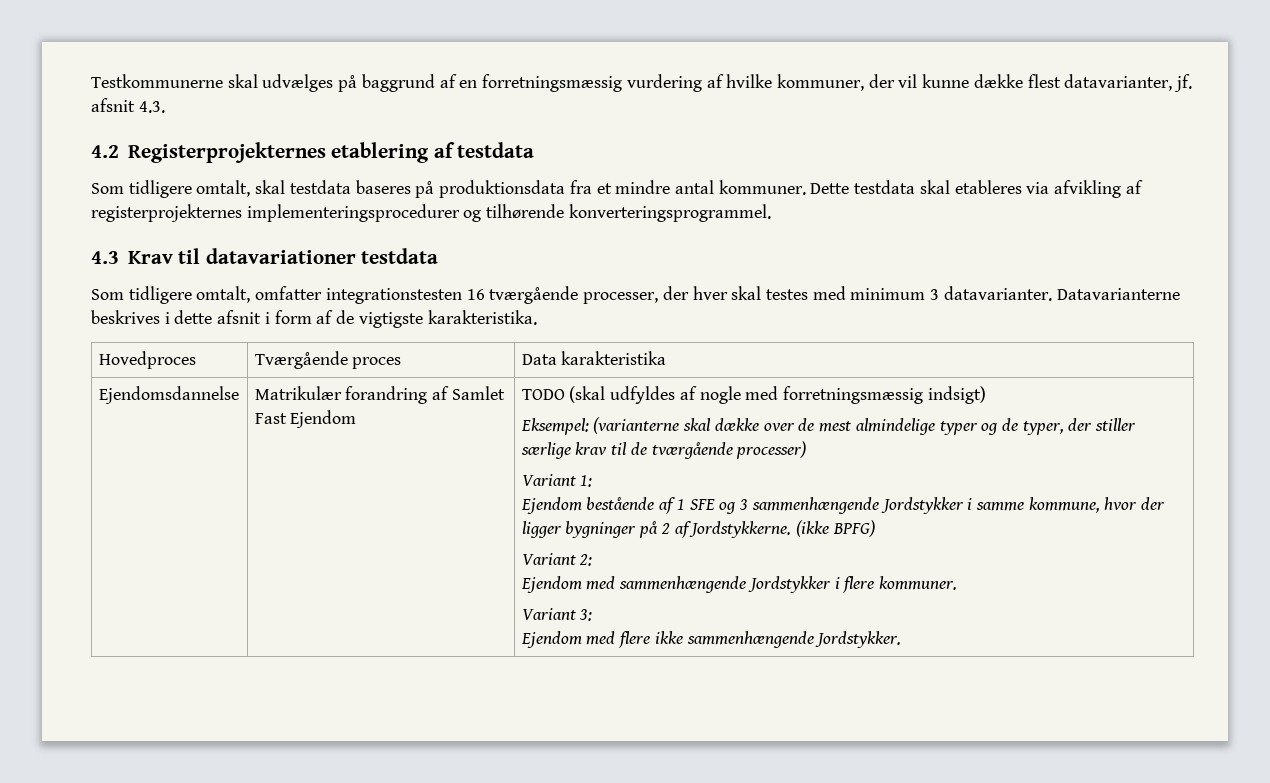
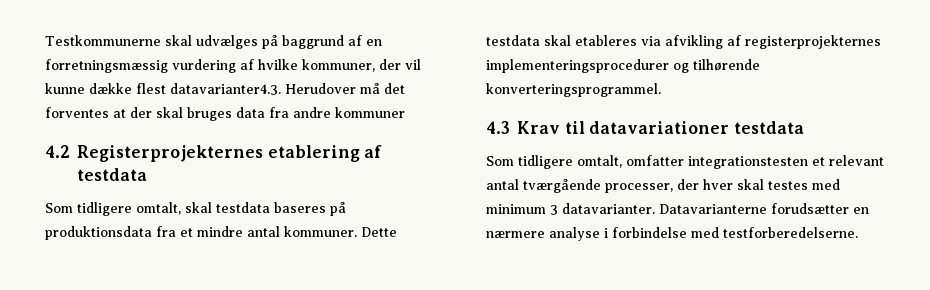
[1064,74,1193,92] [91,98,165,113] datavarianter, jf. afsnit 4.3. -> [170,83,405,95] [45,107,405,121] datavarianter4.3. Herudover må det forventes at der skal bruges data fra andre kommuner
[466,289,485,300] 16 -> [812,155,884,166] [486,179,519,190] et relevant antal
[91,310,537,328] [98,351,196,369] [254,351,402,369] [521,351,667,365] [98,386,239,404] [254,386,505,404] [254,410,357,428] [521,386,986,404] [520,417,1137,435] [520,441,807,459] [521,474,593,487] [520,497,1166,514] [521,520,875,538] [521,553,593,566] [520,576,958,593] [521,608,593,621] [520,631,902,648] beskrives i dette afsnit i form af de vigtigste karakteristika. // Hovedproces | Tværgående proces | Data karakteristika // Ejendomsdannelse | Matrikulær forandring af Samlet Fast Ejendom | TODO (skal udfyldes af nogle med forretningsmæssig indsigt) // Eksempel: (varianterne skal dække over de mest almindelige typer og de typer, der stiller særlige krav til de tværgående processer) // Variant 1: // Ejendom bestående af 1 SFE og 3 sammenhængende Jordstykker i samme kommune, hvor der ligger bygninger på 2 af Jordstykkerne. (ikke BPFG) // Variant 2: // Ejendom med sammenhængende Jordstykker i flere kommuner. // Variant 3: // Ejendom med flere ikke sammenhængende Jordstykker. -> [771,203,869,214] [486,227,858,241] forudsætter en nærmere analyse i forbindelse med testforberedelserne.

